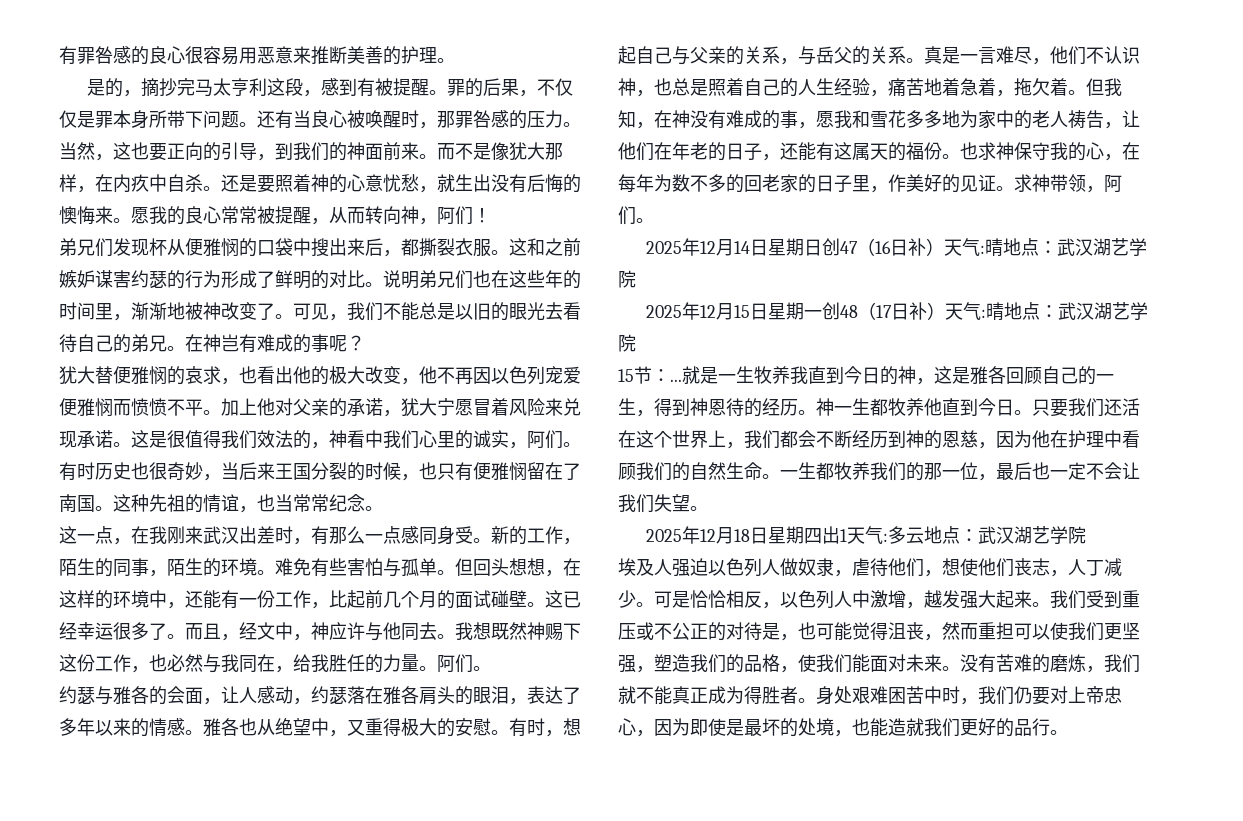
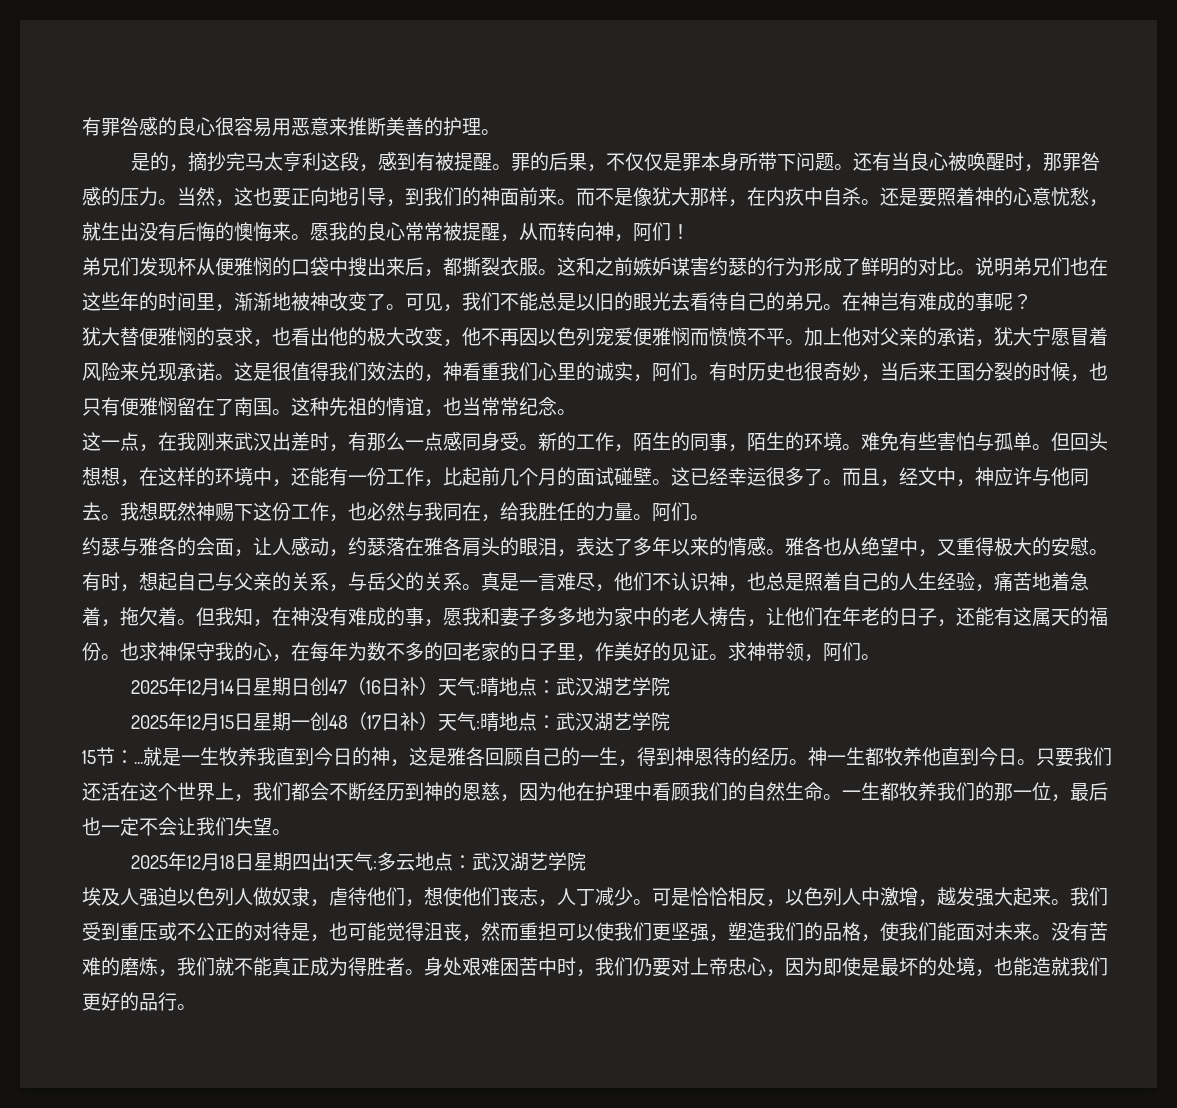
[203,142,221,161] 的 -> [329,187,348,206] 地
[365,430,383,448] 中 -> [481,362,500,380] 重
[870,110,906,128] 雪花 -> [500,607,538,627] 妻子

